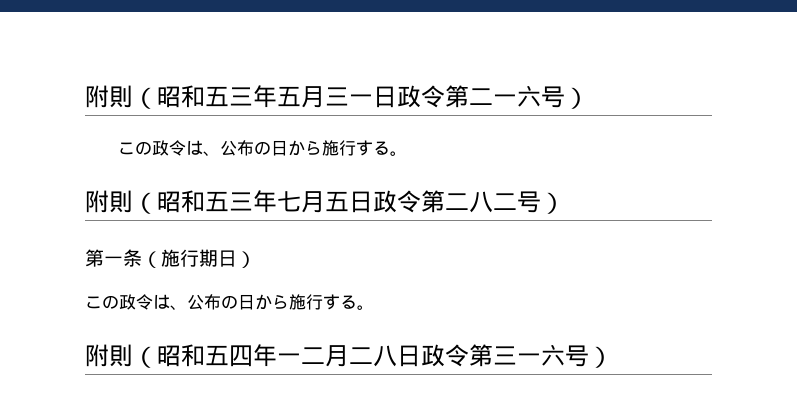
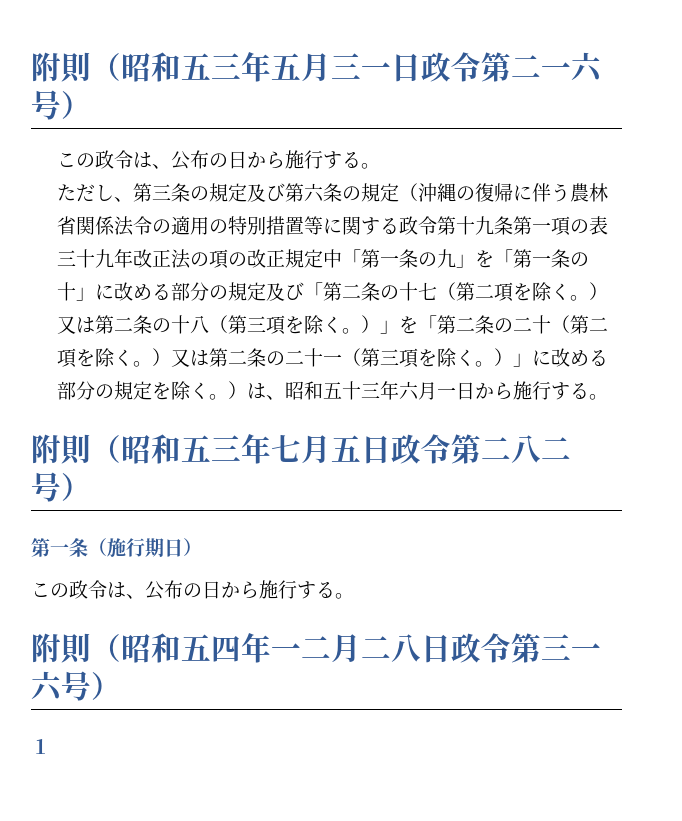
(407, 153) none -> [57,183,609,202] [57,216,609,236] [57,249,590,269] [57,282,609,302] [57,315,609,335] [57,348,609,368] [57,381,609,400] // ただし、第三条の規定及び第六条の規定（沖縄の復帰に伴う農林省関係法令の適用の特別措置等に関する政令第十九条第一項の表三十九年改正法の項の改正規定中「第一条の九」を「第一条の十」に改める部分の規定及び「第二条の十七（第二項を除く。）又は第二条の十八（第三項を除く。）」を「第二条の二十（第二項を除く。）又は第二条の二十一（第三項を除く。）」に改める部分の規定を除く。）は、昭和五十三年六月一日から施行する。
(613, 357) none -> [31,739,50,754] // １

